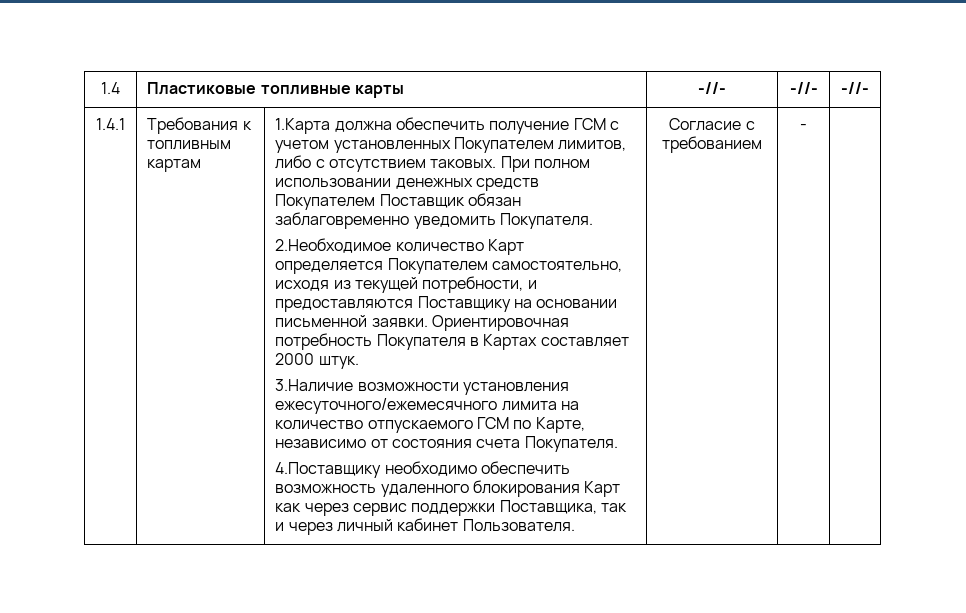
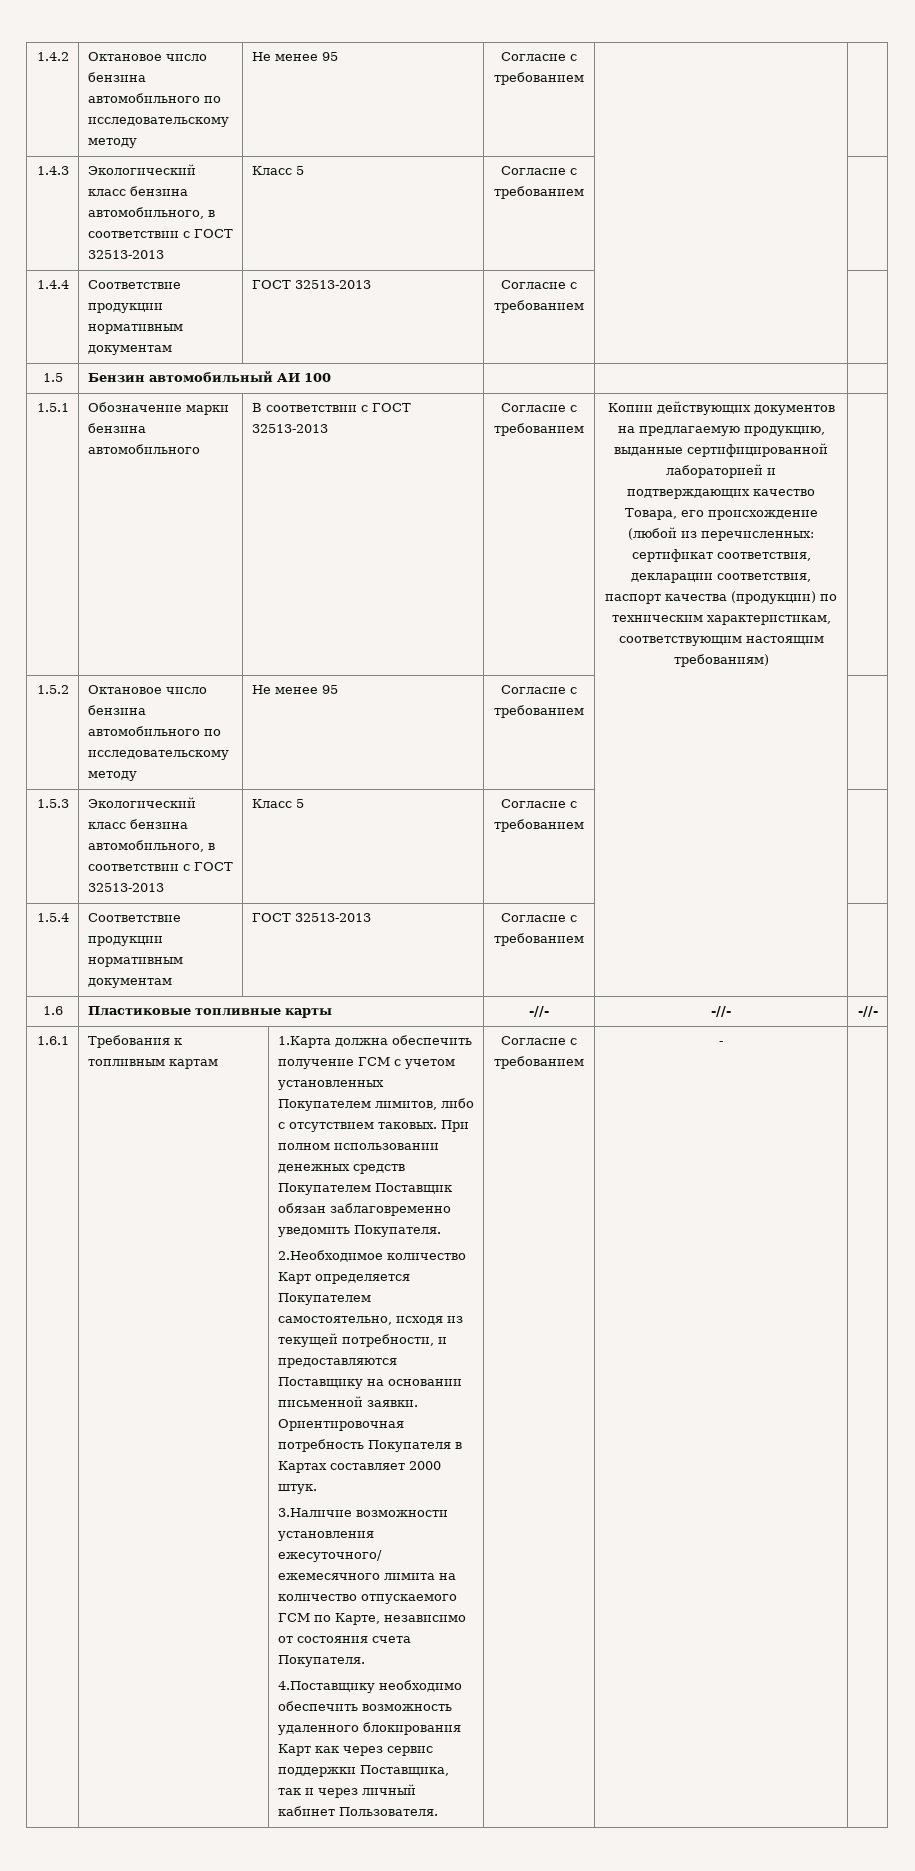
[101,82,120,94] 1.4 -> [36,52,69,61] [87,52,207,61] [87,72,146,82] [87,93,221,103] [87,117,229,127] [87,138,137,148] [251,52,338,61] [501,52,577,61] [494,72,584,85] [36,166,69,175] [87,164,196,175] [87,186,188,196] [87,207,215,219] [87,229,233,238] [87,250,164,259] [251,166,304,175] [501,166,577,175] [494,186,584,199] [36,280,69,289] [87,280,181,289] [87,303,163,313] [87,324,183,334] [87,345,172,355] [251,280,371,289] [501,280,577,289] [494,300,584,313] [42,373,63,382] [87,371,331,383] [36,403,69,412] [87,402,229,415] [87,423,146,433] [87,444,200,454] [251,403,411,412] [251,424,328,433] [501,403,577,412] [494,423,584,436] [607,401,835,415] [617,426,825,436] [614,443,828,457] [666,464,776,478] [627,489,815,499] [624,508,818,520] [628,527,814,541] [631,549,811,562] [631,573,811,583] [605,591,837,604] [611,615,831,625] [618,636,824,646] [673,654,769,667] [36,685,69,694] [87,685,207,694] [87,705,146,715] [87,726,221,736] [87,750,229,760] [87,771,137,781] [251,685,338,694] [501,685,577,694] [494,705,584,718] [36,799,69,808] [87,797,196,808] [87,819,188,829] [87,840,215,852] [87,862,233,871] [87,883,164,892] [251,799,304,808] [501,799,577,808] [494,819,584,832] [36,913,69,922] [87,913,181,922] [87,936,163,946] [87,957,183,967] [87,978,172,988] [251,913,371,922] [501,913,577,922] [494,933,584,946] [42,1006,63,1015] 1.4.2 | Октановое число бензина автомобильного по исследовательскому методу | Не менее 95 | Согласие с требованием | | // 1.4.3 | Экологический класс бензина автомобильного, в соответствии с ГОСТ 32513-2013 | Класс 5 | Согласие с требованием | | // 1.4.4 | Соответствие продукции нормативным документам | ГОСТ 32513-2013 | Согласие с требованием | | // 1.5 | Бензин автомобильный АИ 100 | | | // 1.5.1 | Обозначение марки бензина автомобильного | В соответствии с ГОСТ 32513-2013 | Согласие с требованием | Копии действующих документов на предлагаемую продукцию, выданные сертифицированной лабораторией и подтверждающих качество Товара, его происхождение (любой из перечисленных: сертификат соответствия, декларации соответствия, паспорт качества (продукции) по техническим характеристикам, соответствующим настоящим требованиям) | // 1.5.2 | Октановое число бензина автомобильного по исследовательскому методу | Не менее 95 | Согласие с требованием | | // 1.5.3 | Экологический класс бензина автомобильного, в соответствии с ГОСТ 32513-2013 | Класс 5 | Согласие с требованием | | // 1.5.4 | Соответствие продукции нормативным документам | ГОСТ 32513-2013 | Согласие с требованием | | // 1.6
[96,118,125,130] 1.4.1 -> [36,1036,69,1045] 1.6.1

